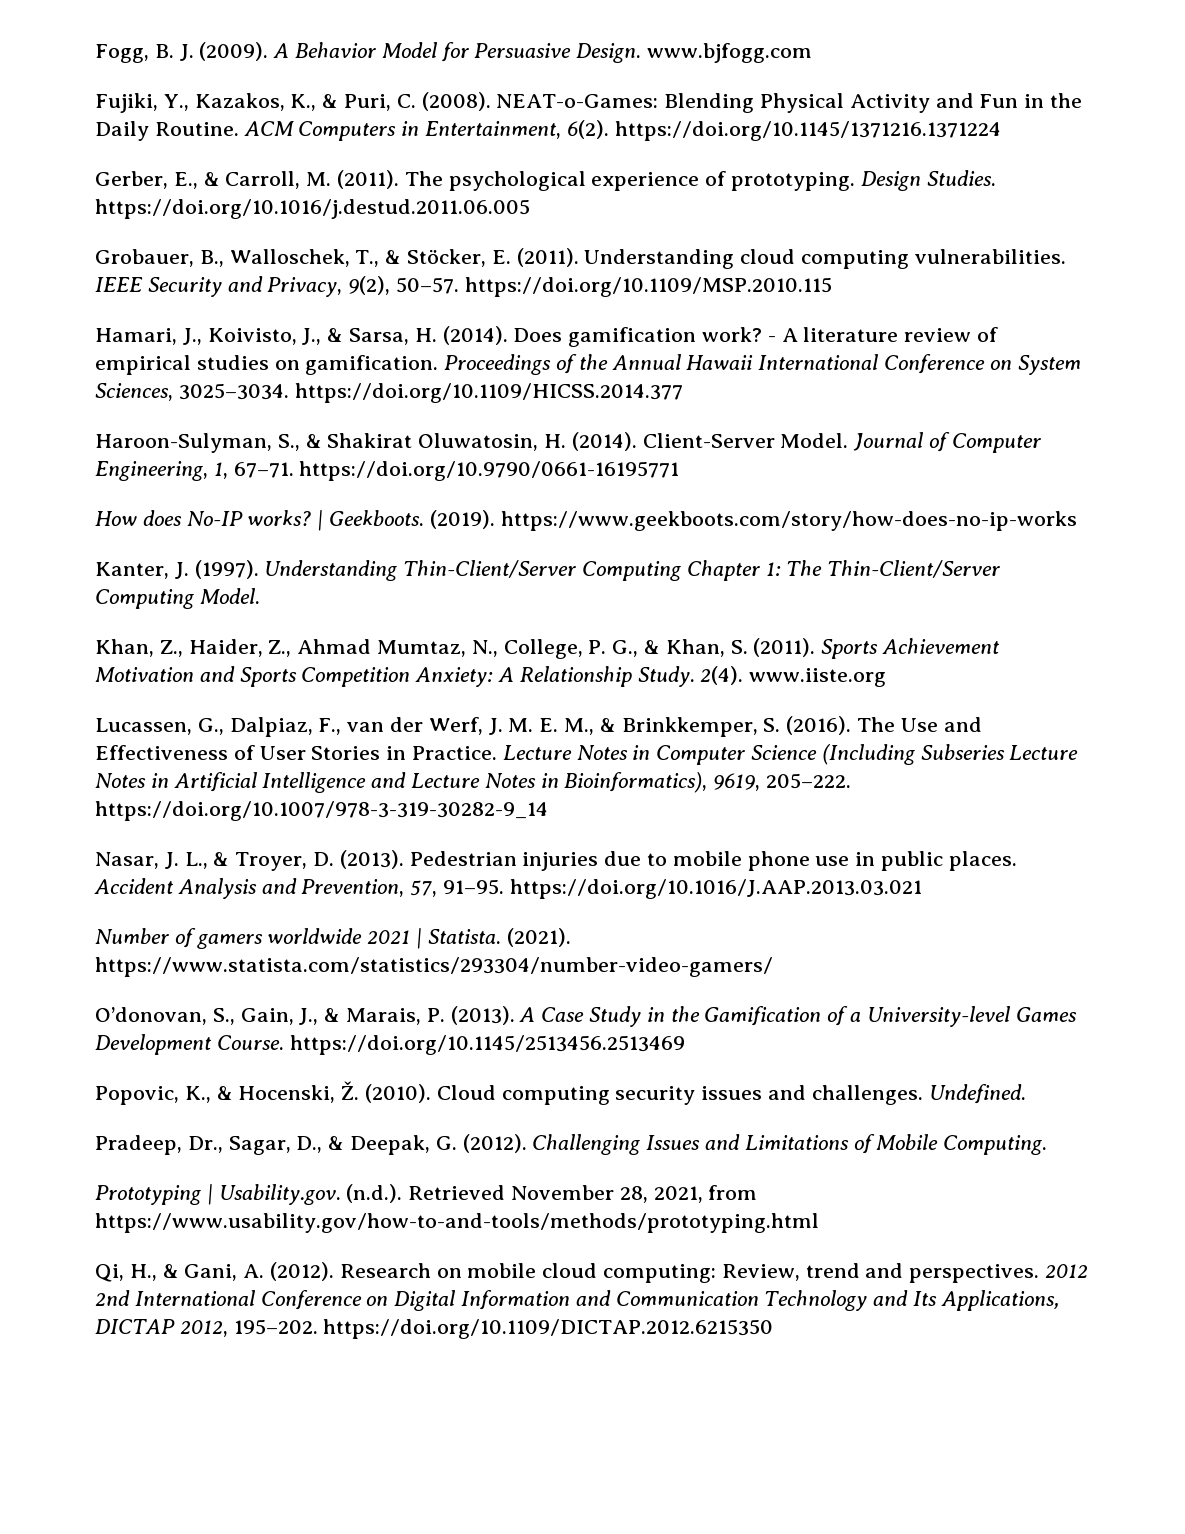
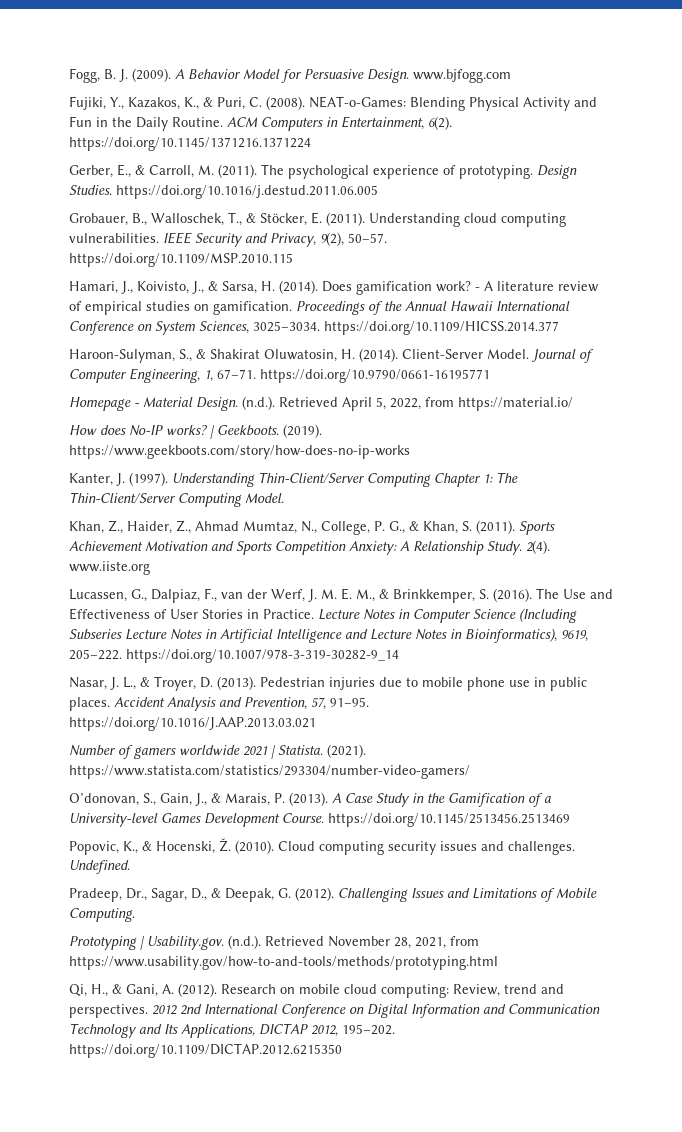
(680, 471) none -> [69,396,573,411] // Homepage - Material Design. (n.d.). Retrieved April 5, 2022, from https://material.io/

